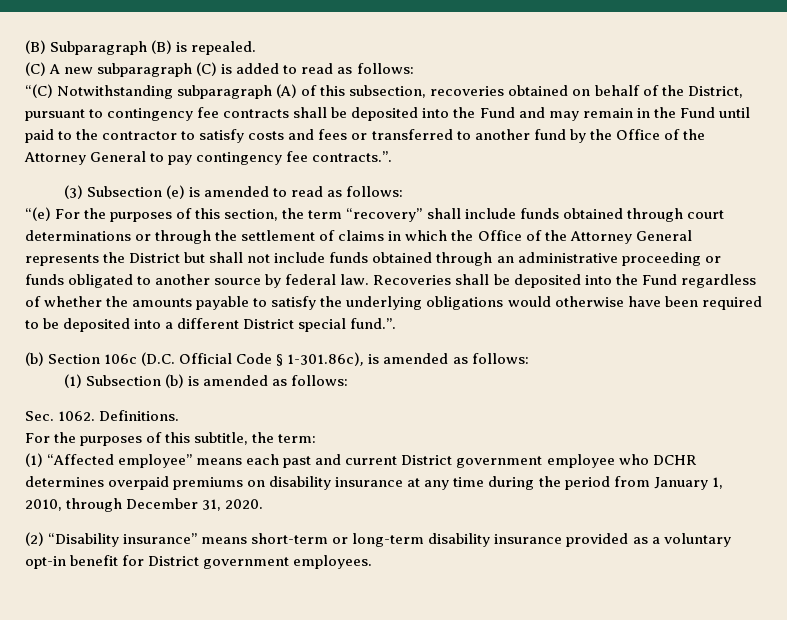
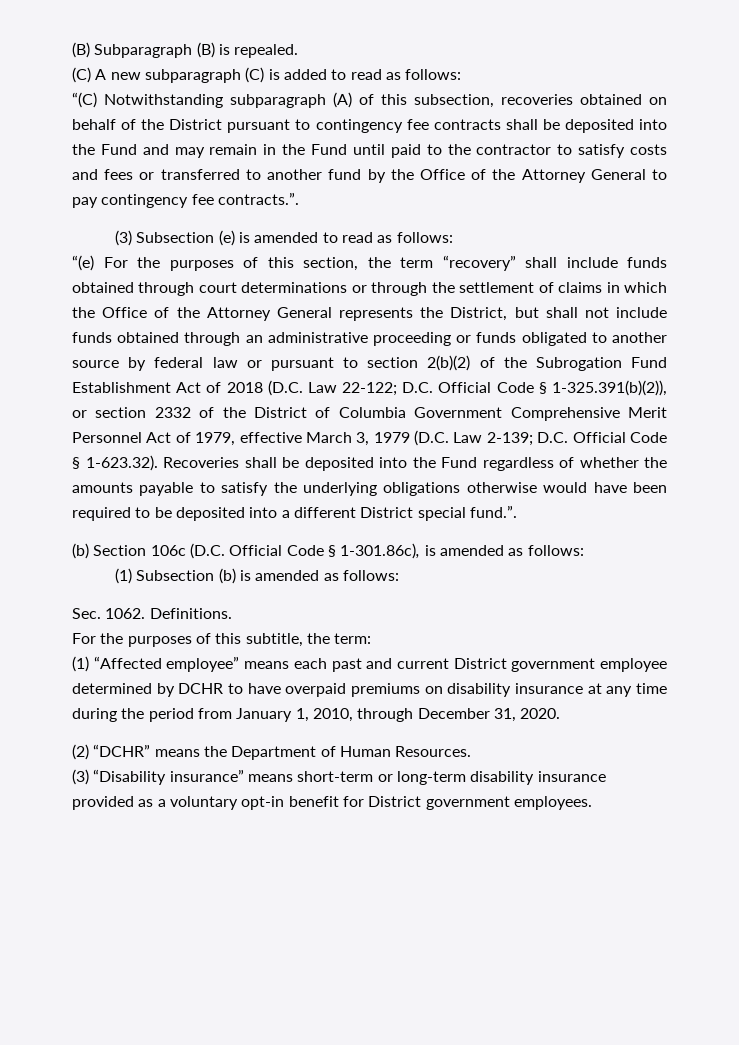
[687,86,743,98] District, -> [169,119,223,130] District
[129,253,181,263] District -> [450,307,508,321] District,
[340,274,370,285] law. -> [212,355,667,371] [72,380,667,396] [72,407,668,421] [72,430,668,446] [72,455,158,471] law or pursuant to section 2(b)(2) of the Subrogation Fund Establishment Act of 2018 (D.C. Law 22-122; D.C. Official Code § 1-325.391(b)(2)), or section 2332 of the District of Columbia Government Comprehensive Merit Personnel Act of 1979, effective March 3, 1979 (D.C. Law 2-139; D.C. Official Code § 1-623.32).
[507,296,624,307] would otherwise -> [466,482,588,493] otherwise would
[618,454,697,465] [25,476,104,487] who DCHR determines -> [72,683,281,697] determined by DCHR to have
(44, 539) none -> [93,744,472,760] [72,769,89,785] “DCHR” means the Department of Human Resources. // (3)

